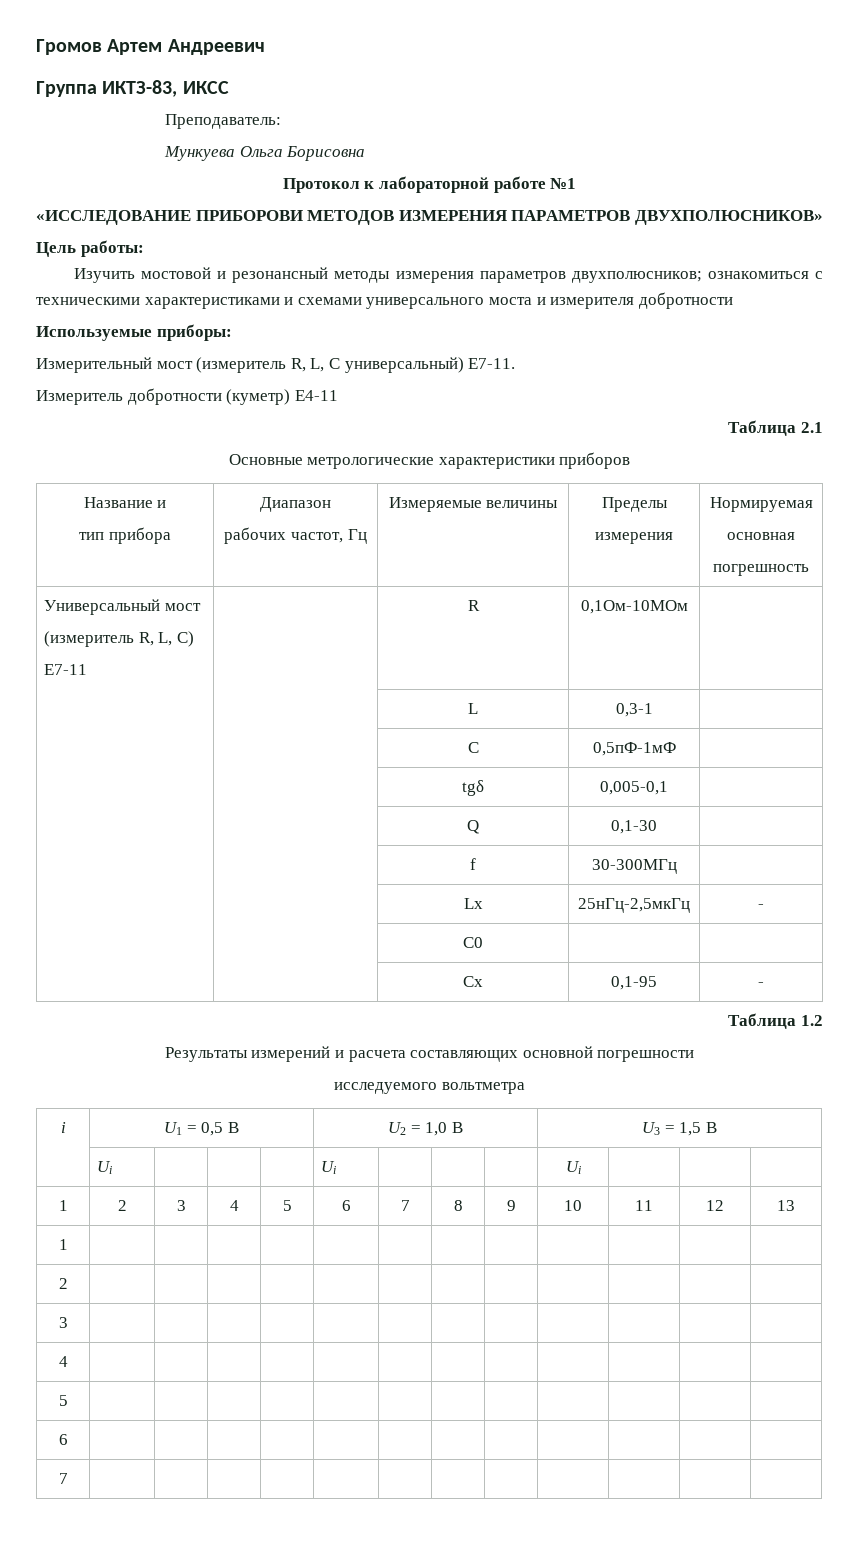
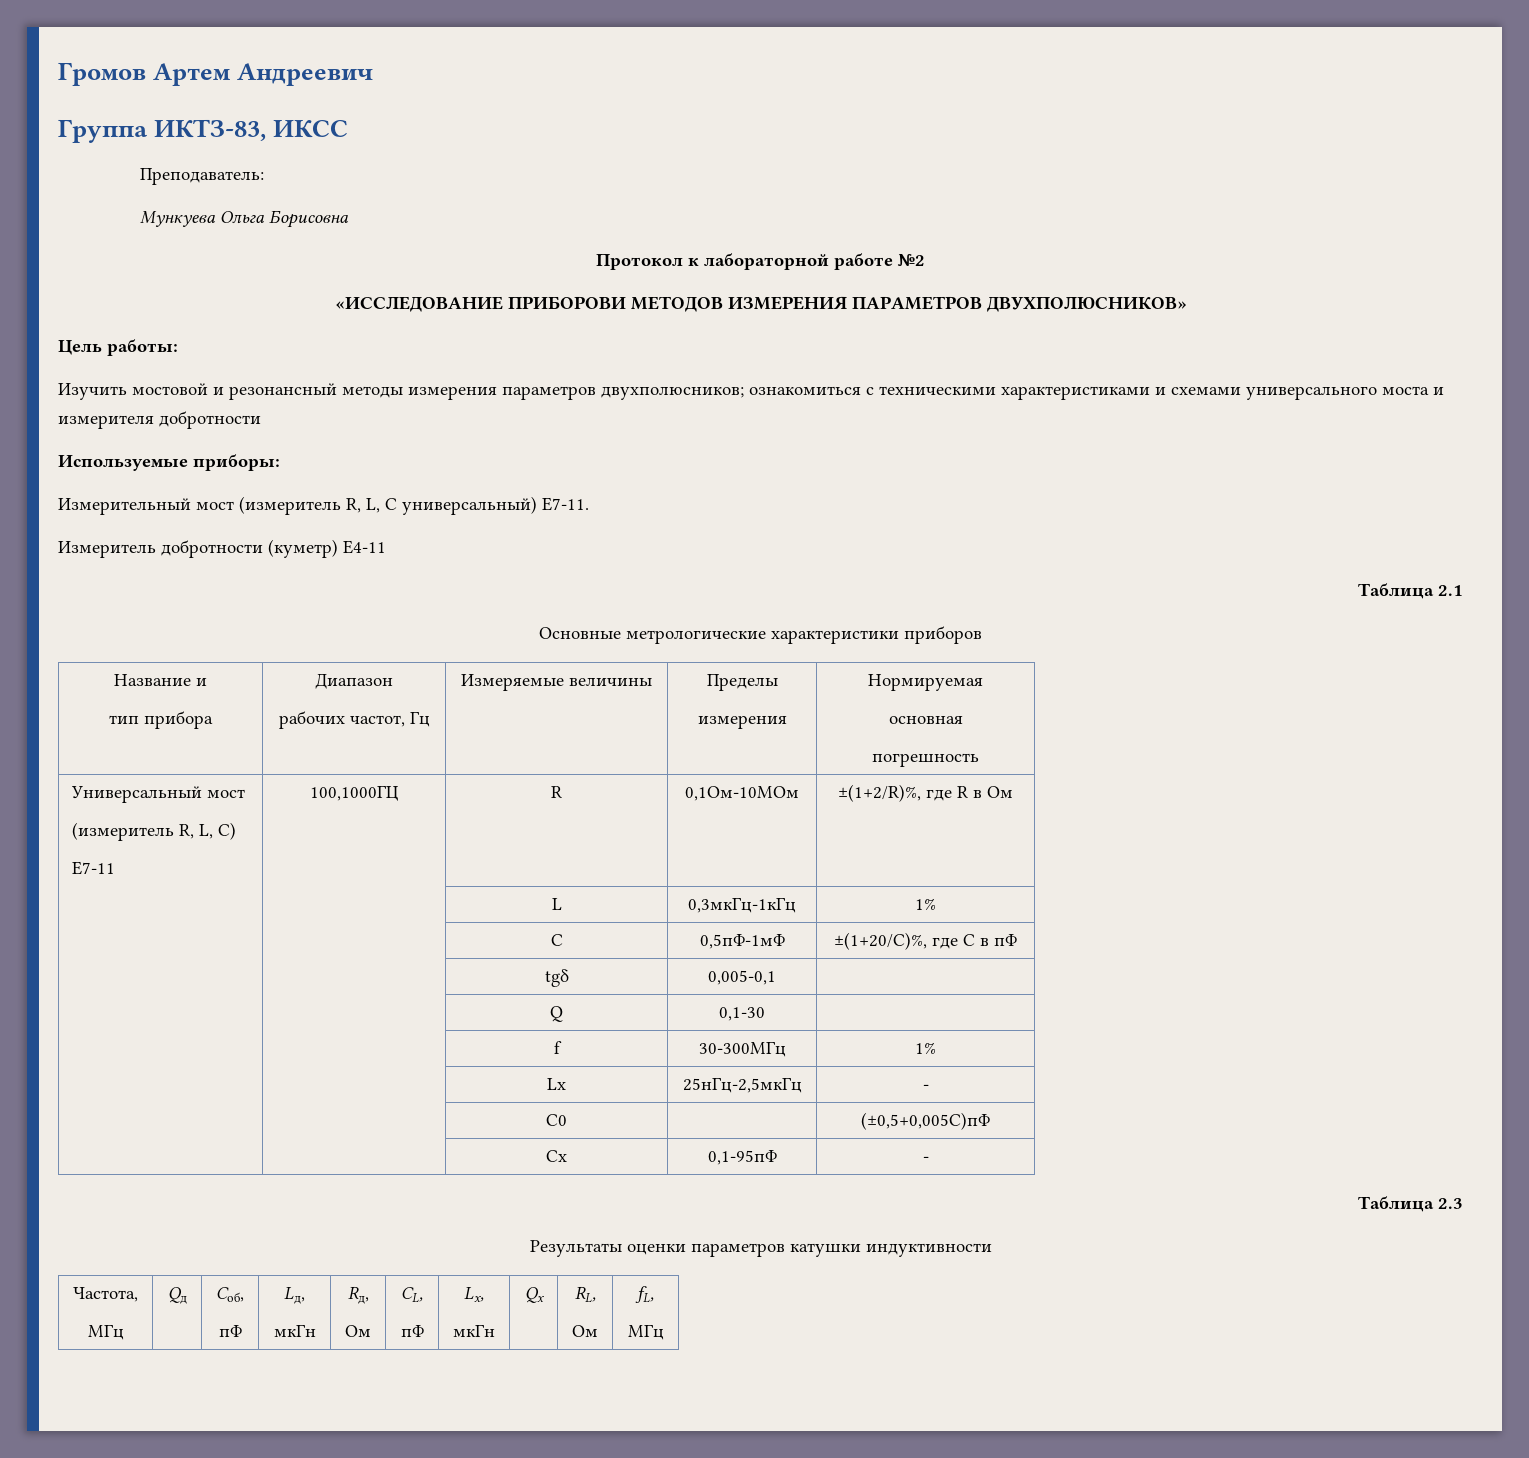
[550,178,577,189] №1 -> [897,254,925,266] №2
(88, 669) none -> [310,785,399,801] 100,1000ГЦ
(688, 607) none -> [838,784,1013,802] ±(1+2/R)%, где R в Ом
[615,703,653,717] 0,3-1 | -> [688,897,796,913] [915,898,936,910] 0,3мкГц-1кГц | 1%
(676, 749) none -> [834,932,1017,950] ±(1+20/C)%, где C в пФ
(677, 866) none -> [915,1042,936,1054] 1%
(483, 942) none -> [861,1112,990,1130] (±0,5+0,005С)пФ
[611,976,657,990] 0,1-95 -> [707,1150,777,1165] 0,1-95пФ
[801,1015,823,1026] 1.2 -> [1438,1198,1463,1209] 2.3
[251,1046,695,1062] [334,1082,525,1094] [60,1122,66,1133] [164,1122,239,1136] [388,1122,463,1136] [642,1122,717,1136] [97,1161,113,1174] [321,1161,337,1174] [565,1161,581,1174] [58,1200,68,1211] [117,1200,127,1211] [176,1200,186,1211] [229,1200,239,1211] [282,1200,292,1211] [341,1200,351,1211] [400,1200,410,1211] [453,1200,463,1211] [506,1200,516,1211] [564,1200,582,1211] [635,1200,653,1211] [706,1200,724,1211] [777,1200,795,1211] [58,1239,68,1250] [58,1278,68,1289] [58,1317,68,1328] [58,1356,68,1367] [58,1395,68,1406] [58,1434,68,1445] [58,1473,68,1484] измерений и расчета составляющих основной погрешности // исследуемого вольтметра // i | U1 = 0,5 B | U2 = 1,0 B | U3 = 1,5 B // | Ui | | | | Ui | | | | Ui | | | // 1 | 2 | 3 | 4 | 5 | 6 | 7 | 8 | 9 | 10 | 11 | 12 | 13 // 1 | | | | | | | | | | | | // 2 | | | | | | | | | | | | // 3 | | | | | | | | | | | | // 4 | | | | | | | | | | | | // 5 | | | | | | | | | | | | // 6 | | | | | | | | | | | | // 7 | | | | | | | | | | | | -> [626,1243,992,1257] [73,1287,138,1302] [87,1324,124,1340] [167,1287,187,1304] [216,1287,244,1302] [218,1325,242,1337] [284,1287,305,1304] [273,1324,316,1337] [347,1286,369,1304] [345,1325,371,1337] [401,1287,423,1303] [400,1325,424,1337] [464,1287,484,1302] [453,1324,495,1337] [524,1287,544,1303] [574,1286,596,1303] [572,1325,598,1337] [635,1286,654,1303] [627,1324,664,1340] оценки параметров катушки индуктивности // Частота, // MГц | Qд | Cоб, // пФ | Lд, // мкГн | Rд, // Ом | CL, // пФ | Lx, // мкГн | Qx | RL, // Ом | fL, // МГц

